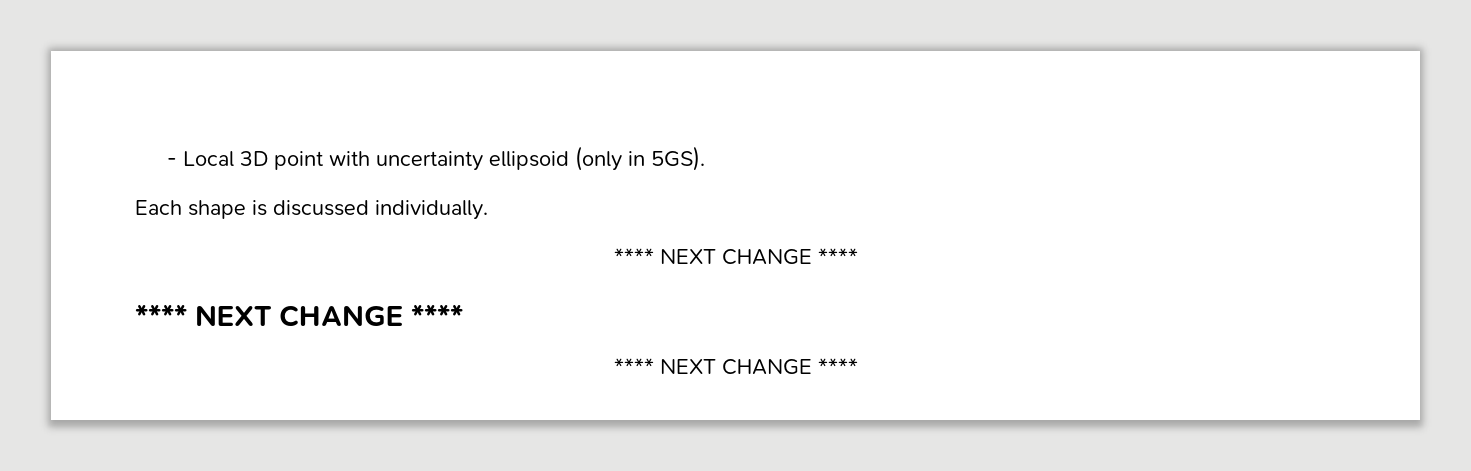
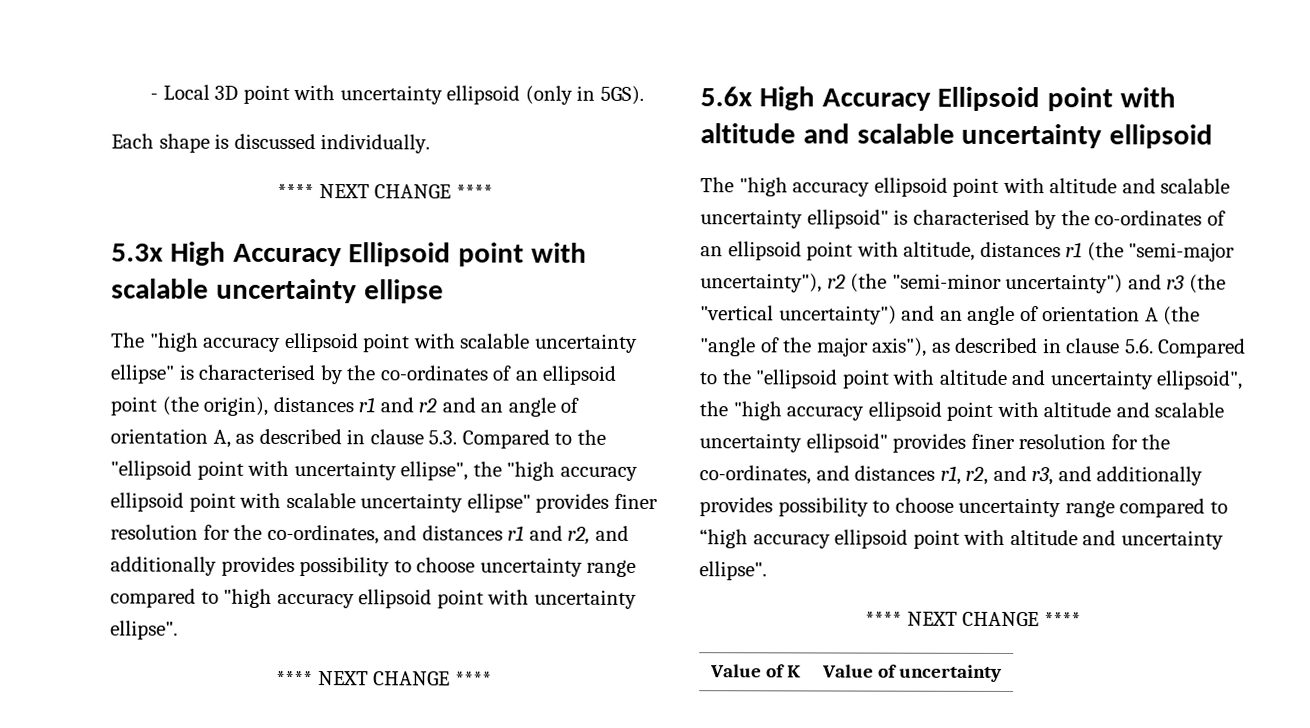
[135,304,463,327] [613,358,858,375] **** NEXT CHANGE **** // **** NEXT CHANGE **** -> [111,241,588,267] [111,278,444,304] [111,332,638,353] [110,364,617,385] [110,396,580,417] [110,428,606,449] [110,460,638,481] [110,492,658,513] [110,524,629,545] [110,556,637,577] [110,588,637,609] [110,620,178,640] [276,670,492,686] [700,86,1177,112] [700,123,1214,149] [700,177,1231,197] [700,209,1226,230] [700,241,1236,262] [700,273,1226,294] [700,305,1201,326] [700,337,1247,358] [699,369,1243,390] [699,401,1225,421] [699,433,1171,453] [699,465,1204,486] [699,497,1228,518] [699,529,1224,550] [699,561,767,581] [865,611,1081,627] [710,664,801,678] [822,664,1002,682] 5.3x High Accuracy Ellipsoid point with scalable uncertainty ellipse // The "high accuracy ellipsoid point with scalable uncertainty ellipse" is characterised by the co-ordinates of an ellipsoid point (the origin), distances r1 and r2 and an angle of orientation A, as described in clause 5.3. Compared to the "ellipsoid point with uncertainty ellipse", the "high accuracy ellipsoid point with scalable uncertainty ellipse" provides finer resolution for the co-ordinates, and distances r1 and r2, and additionally provides possibility to choose uncertainty range compared to "high accuracy ellipsoid point with uncertainty ellipse". // **** NEXT CHANGE **** // 5.6x High Accuracy Ellipsoid point with altitude and scalable uncertainty ellipsoid // The "high accuracy ellipsoid point with altitude and scalable uncertainty ellipsoid" is characterised by the co-ordinates of an ellipsoid point with altitude, distances r1 (the "semi-major uncertainty"), r2 (the "semi-minor uncertainty") and r3 (the "vertical uncertainty") and an angle of orientation A (the "angle of the major axis"), as described in clause 5.6. Compared to the "ellipsoid point with altitude and uncertainty ellipsoid", the "high accuracy ellipsoid point with altitude and scalable uncertainty ellipsoid" provides finer resolution for the co-ordinates, and distances r1, r2, and r3, and additionally provides possibility to choose uncertainty range compared to “high accuracy ellipsoid point with altitude and uncertainty ellipse". // **** NEXT CHANGE **** // Value of K | Value of uncertainty

